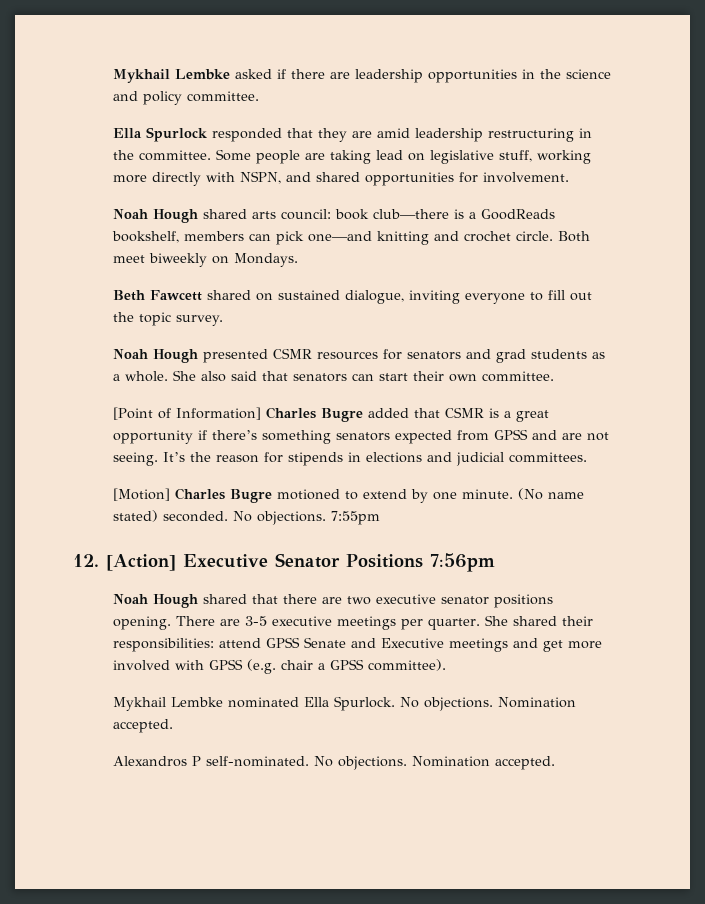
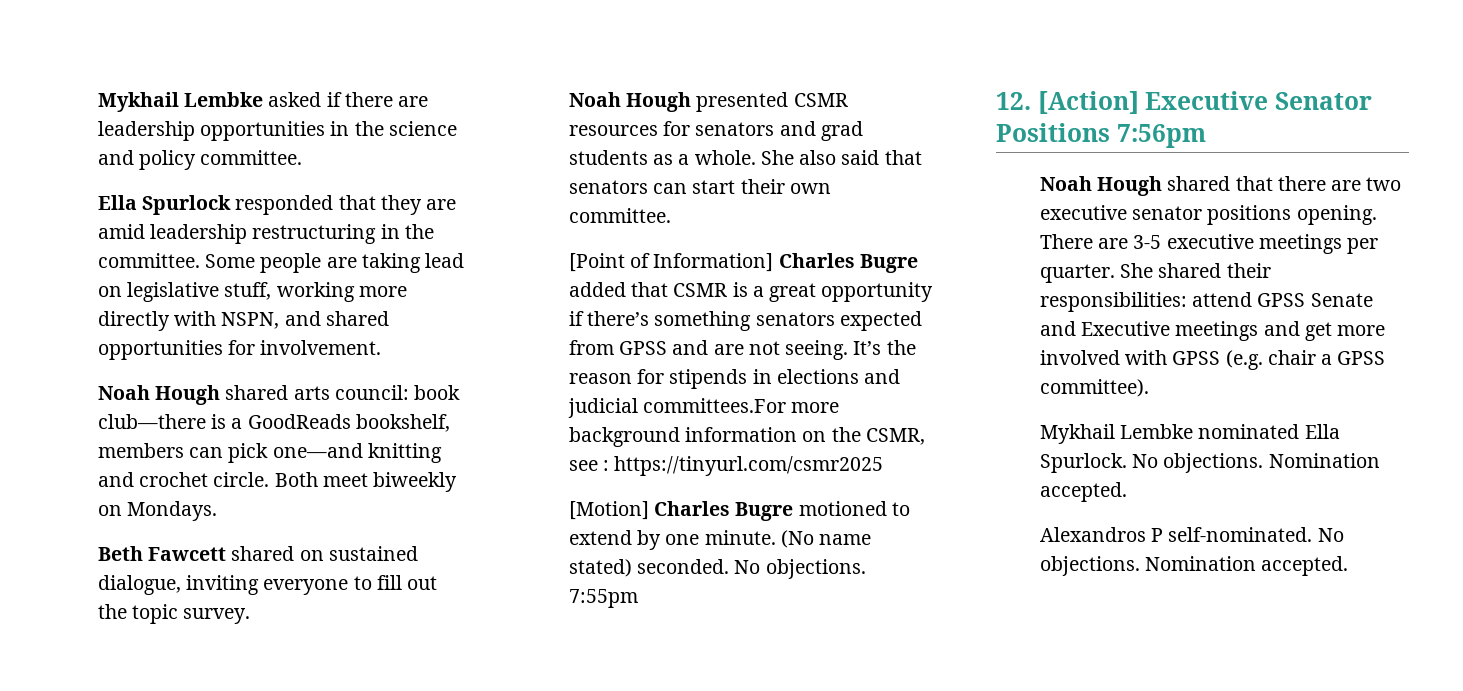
[508,452,587,463] committees. -> [643,398,840,413] [568,427,925,447] [568,456,884,476] committees.For more background information on the CSMR, see : https://tinyurl.com/csmr2025

